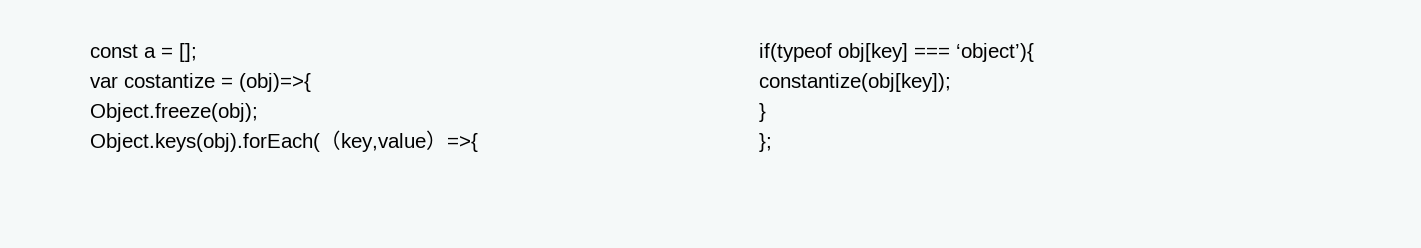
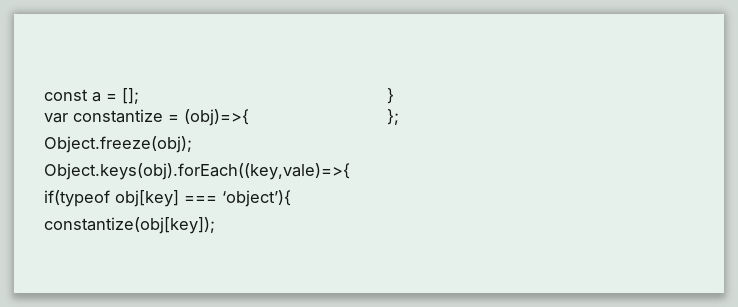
[124,73,215,88] costantize -> [73,109,163,123] constantize
[90,130,478,152] Object.keys(obj).forEach(（key,value）=>{ -> [44,163,350,180] Object.keys(obj).forEach((key,vale)=>{

